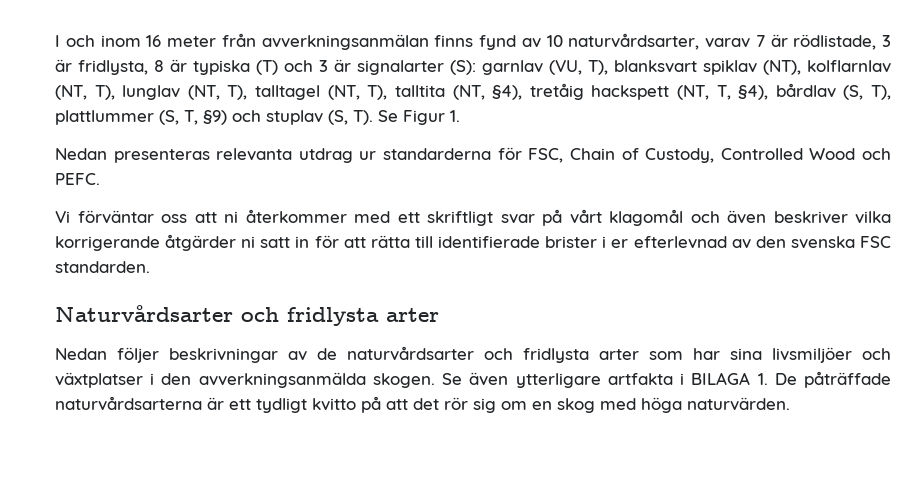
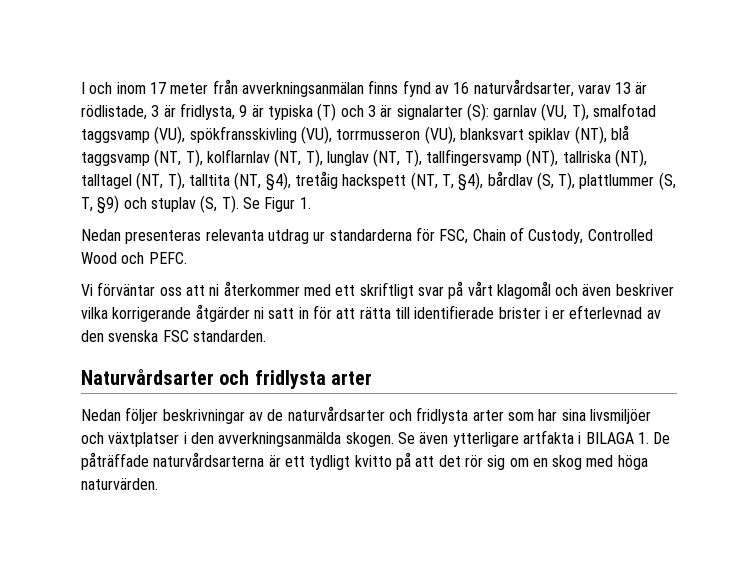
[146,35,162,47] 16 -> [149,82,166,94] 17
[546,35,563,47] 10 -> [453,82,470,94] 16
[755,35,765,47] 7 -> [615,82,632,94] 13
[154,60,164,72] 8 -> [239,105,248,117] 9
[614,60,801,75] blanksvart spiklav (NT), -> [593,103,657,117] [81,125,629,144] [81,149,203,167] smalfotad taggsvamp (VU), spökfransskivling (VU), torrmusseron (VU), blanksvart spiklav (NT), blå taggsvamp (NT, T),
(248, 92) none -> [425,149,647,167] tallfingersvamp (NT), tallriska (NT),

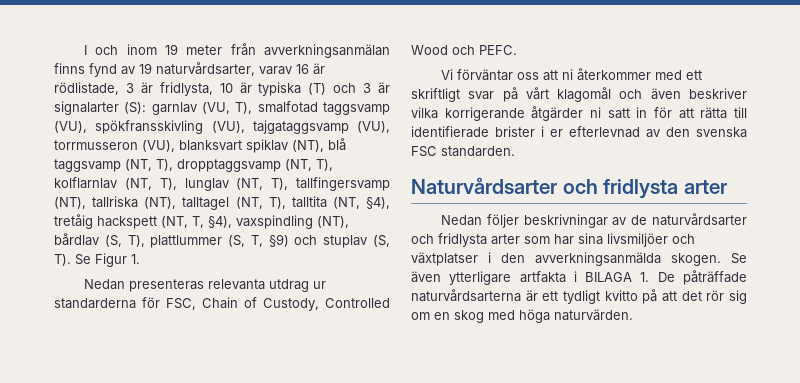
[149,82,166,94] 17 -> [165,44,179,55] 19
[453,82,470,94] 16 -> [139,63,152,74] 19
[615,82,632,94] 13 -> [296,64,309,74] 16
[239,105,248,117] 9 -> [219,83,233,93] 10
(332, 135) none -> [252,120,390,134] tajgataggsvamp (VU),
(203, 158) none -> [177,159,333,172] dropptaggsvamp (NT, T),
(484, 181) none -> [236,215,349,229] vaxspindling (NT),

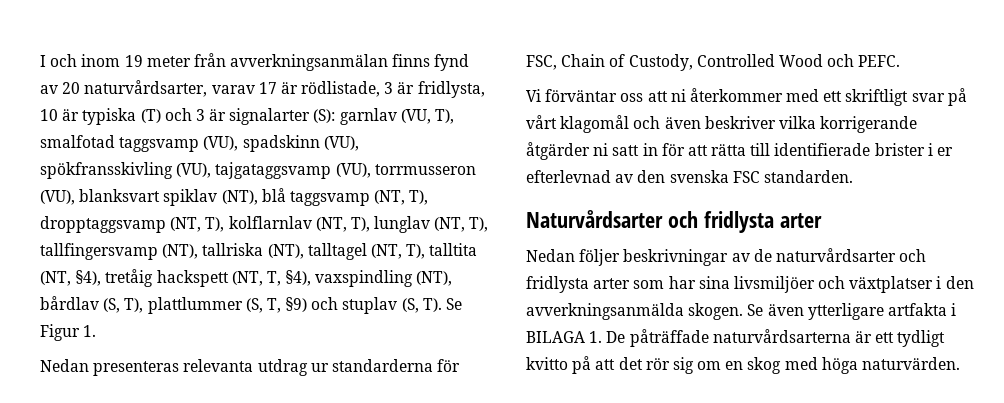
[139,63,152,74] 19 -> [62,82,81,94] 20
[296,64,309,74] 16 -> [258,82,277,94] 17
(87, 127) none -> [242,135,359,152] spadskinn (VU),

